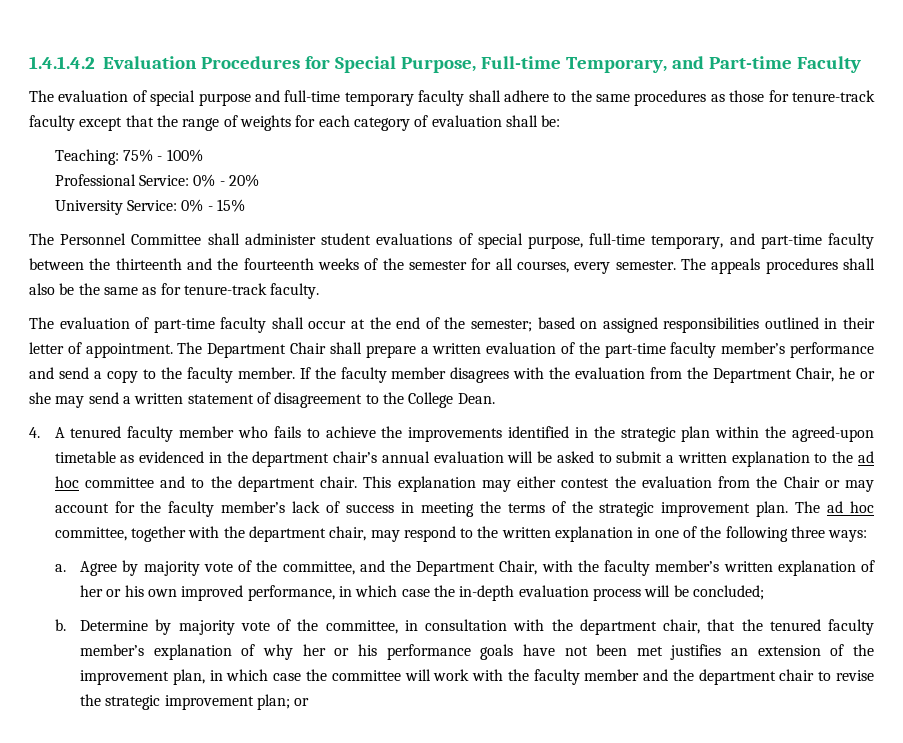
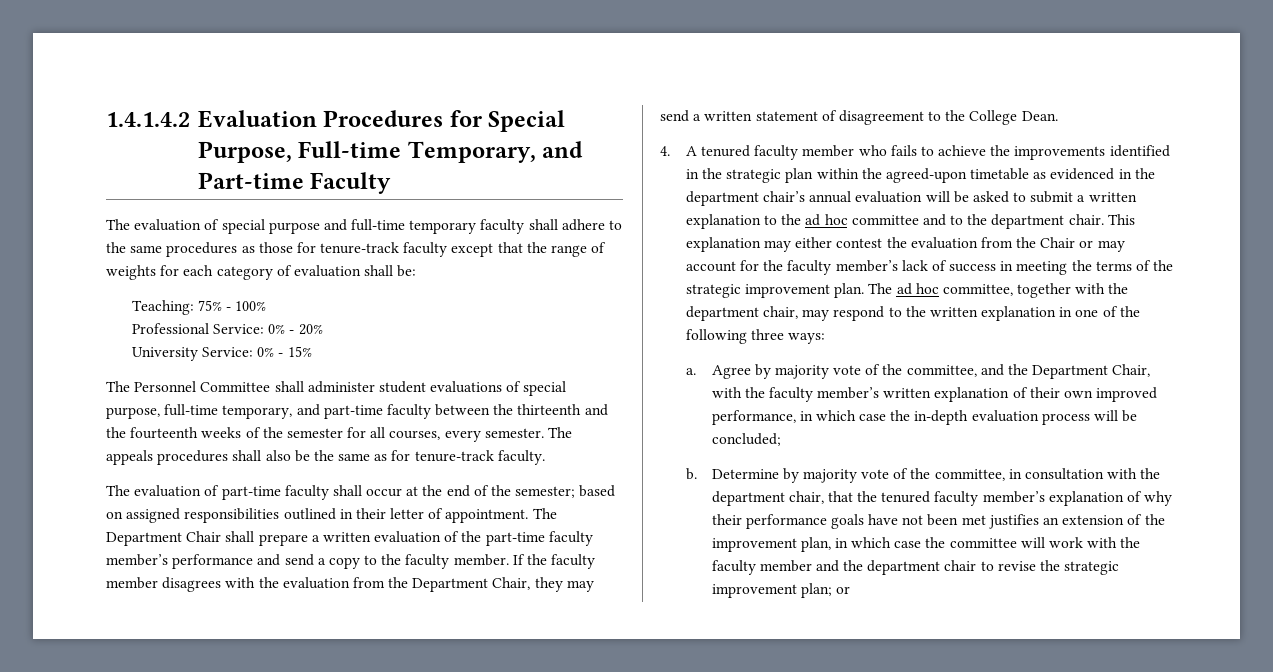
[839,367,876,379] [29,392,51,404] he or she -> [534,577,563,592] they
[80,585,144,597] her or his -> [1029,387,1060,398] their
[302,644,377,656] her or his -> [711,514,742,525] their

